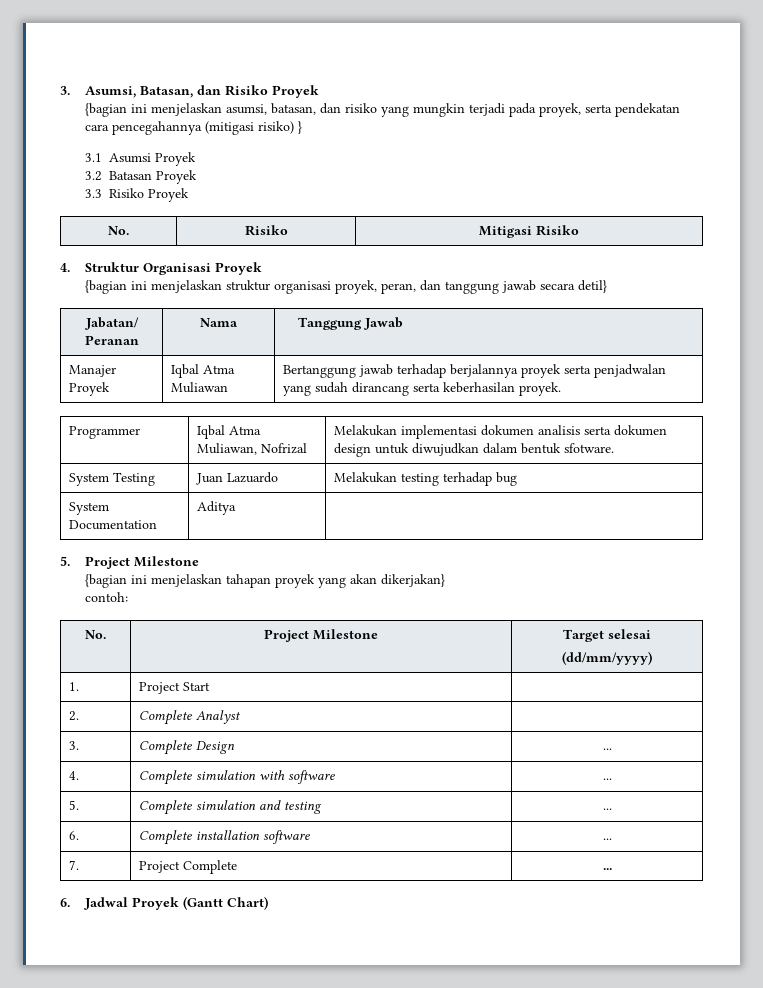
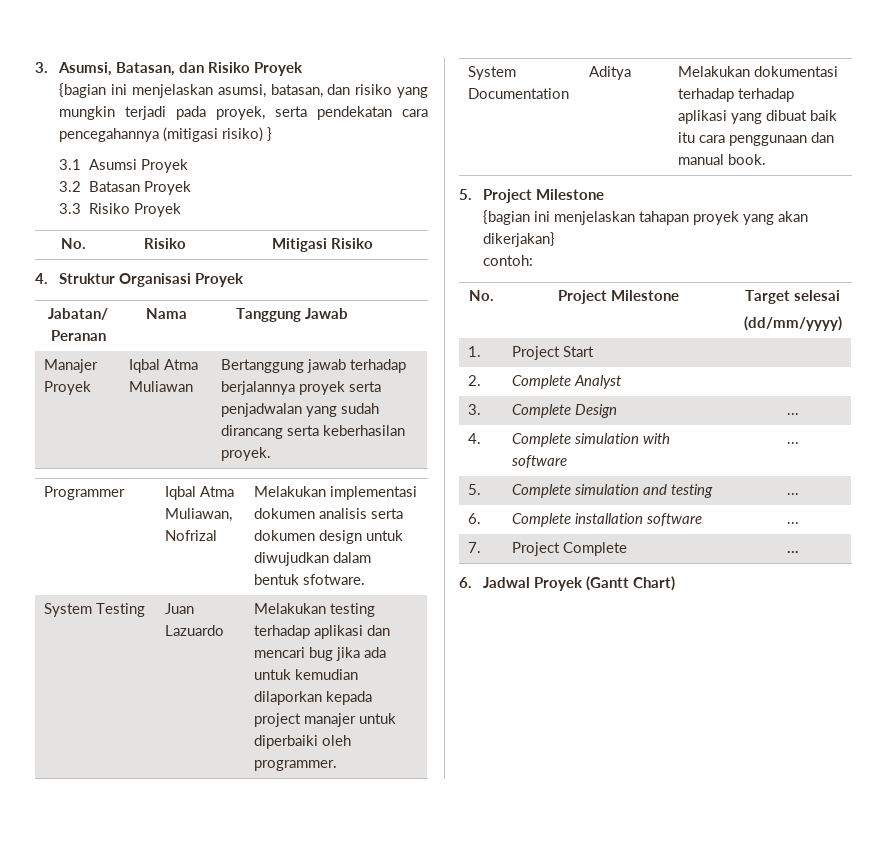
[84,280,607,294] // {bagian ini menjelaskan struktur organisasi proyek, peran, dan tanggung jawab secara detil} -> (245, 280) none
[496,472,518,486] [69,502,110,515] [69,520,158,530] [197,501,237,515] bug // System Documentation | Aditya | -> [314,625,391,639] [254,647,387,661] [254,669,359,680] [254,691,373,705] [254,713,397,727] [254,735,352,749] [254,760,338,771] [468,66,517,80] [468,88,570,99] [589,66,632,80] [678,66,839,77] [678,88,795,102] [678,110,838,124] [678,132,835,146] [678,154,767,165] aplikasi dan mencari bug jika ada untuk kemudian dilaporkan kepada project manajer untuk diperbaiki oleh programmer. // System Documentation | Aditya | Melakukan dokumentasi terhadap terhadap aplikasi yang dibuat baik itu cara penggunaan dan manual book.

